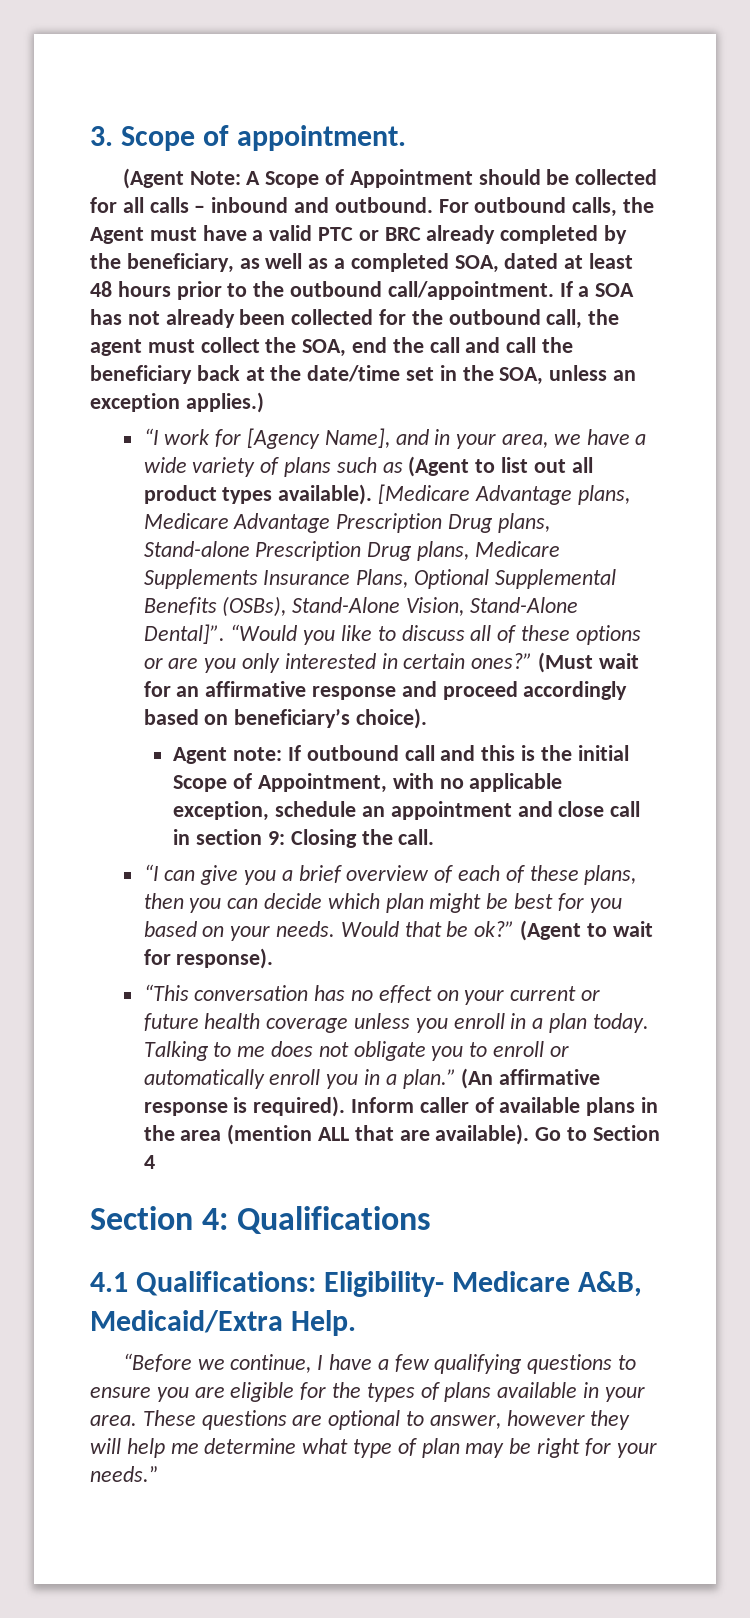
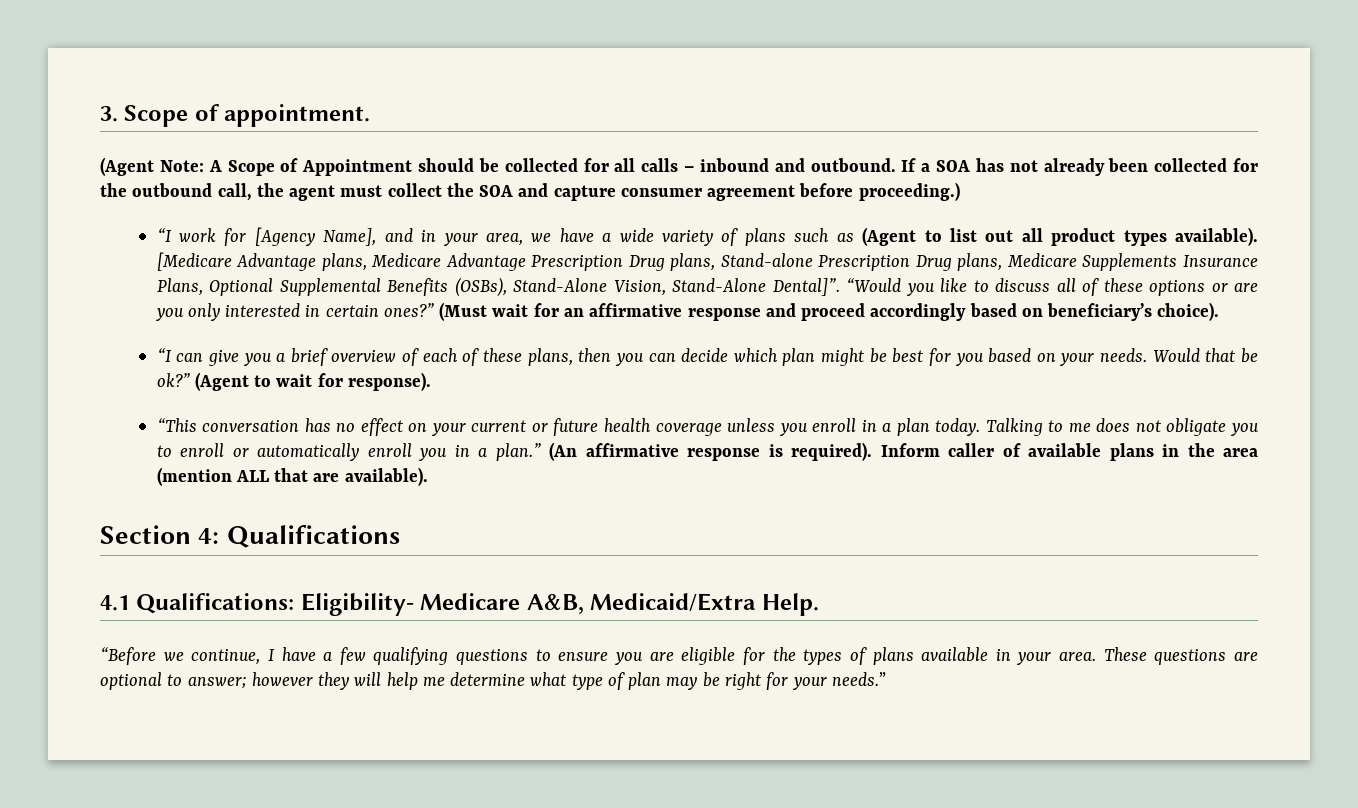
[438,197,655,217] [90,225,628,244] [90,253,634,273] [90,281,554,300] For outbound calls, the Agent must have a valid PTC or BRC already completed by the beneficiary, as well as a completed SOA, dated at least 48 hours prior to the outbound call/appointment. -> (896, 165) none
[302,337,574,357] [90,365,637,385] [90,392,264,413] SOA, end the call and call the beneficiary back at the date/time set in the SOA, unless an exception applies.) -> [479,182,960,201] SOA and capture consumer agreement before proceeding.)
[173,745,629,764] [173,773,563,793] [173,801,641,821] [173,829,435,848] // Agent note: If outbound call and this is the initial Scope of Appointment, with no applicable exception, schedule an appointment and close call in section 9: Closing the call. -> (1220, 311) none
[535,1125,660,1141] [143,1155,155,1169] Go to Section 4 -> (428, 476) none
[429,1415,501,1429] answer, -> [187,676,247,689] answer;

